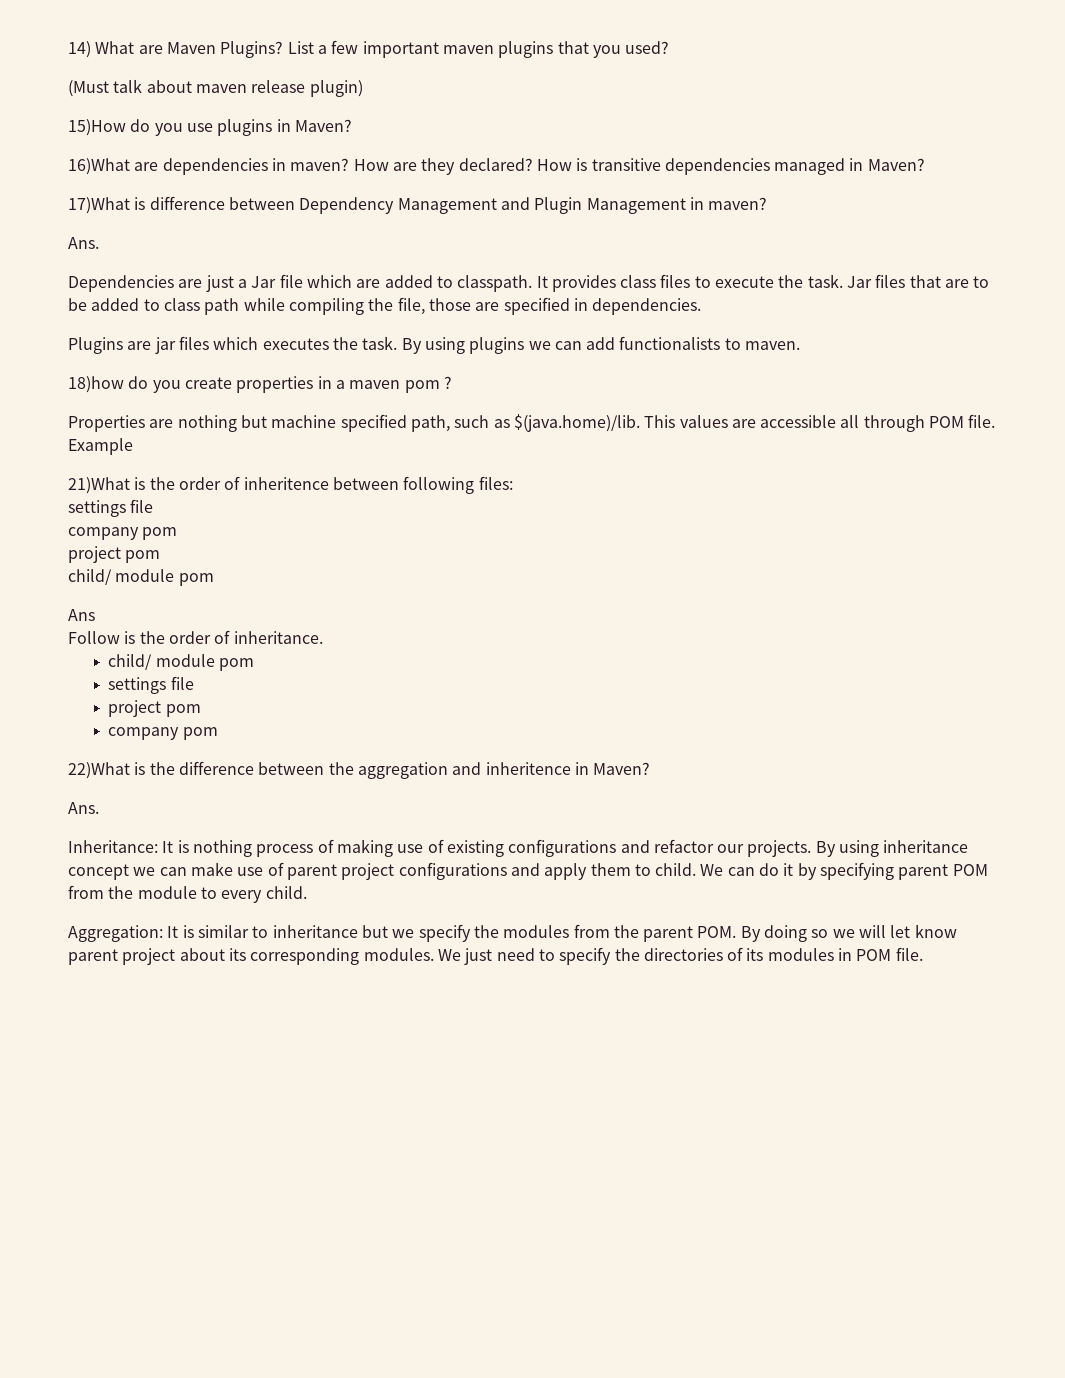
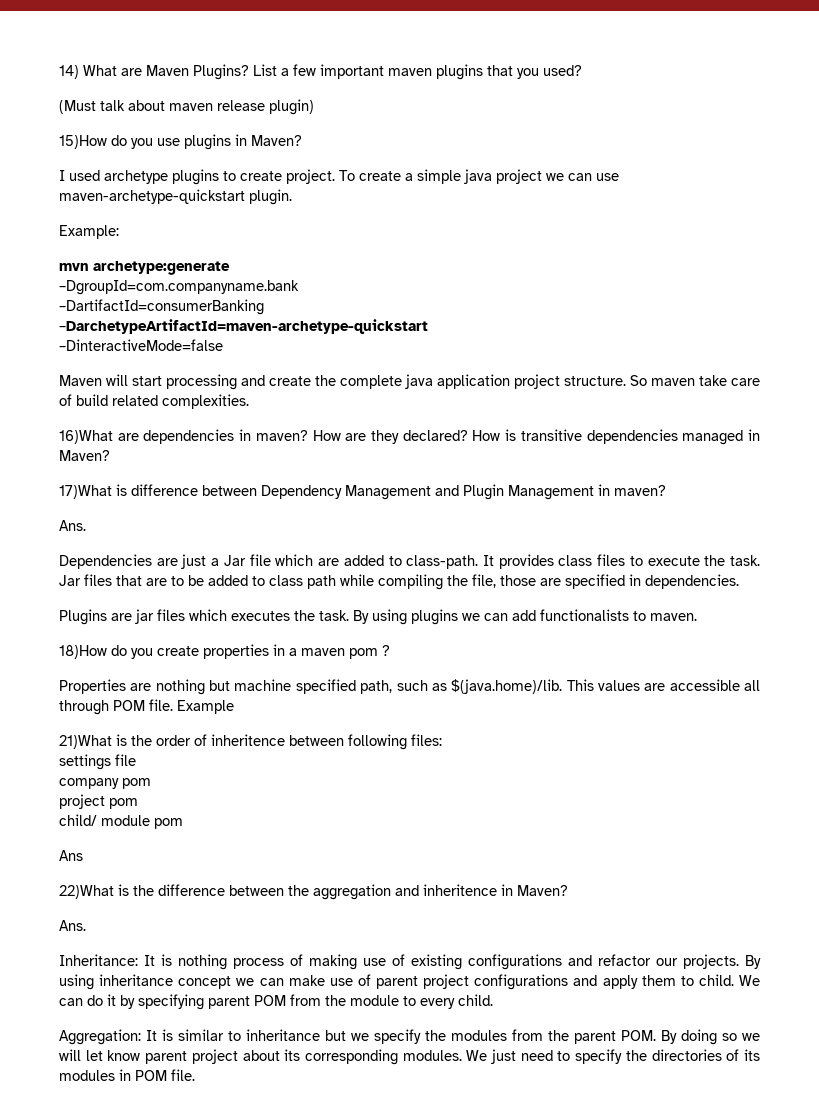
(352, 125) none -> [59,169,619,185] [59,189,292,205] [59,225,119,239] [59,261,230,275] [59,280,299,295] [59,299,264,315] [59,319,428,334] [59,339,223,351] [59,374,760,390] [59,394,249,409] // I used archetype plugins to create project. To create a simple java project we can use maven-archetype-quickstart plugin. // Example: // mvn archetype:generate // –DgroupId=com.companyname.bank // –DartifactId=consumerBanking // –DarchetypeArtifactId=maven-archetype-quickstart // –DinteractiveMode=false // Maven will start processing and create the complete java application project structure. So maven take care of build related complexities.
[457,275,533,292] classpath. -> [406,555,479,569] class-path.
[68,376,124,393] 18)how -> [59,645,107,659] 18)How
[68,630,323,644] [108,654,255,671] [108,676,194,694] [108,700,201,717] [108,727,218,740] // Follow is the order of inheritance. // child/ module pom // settings file // project pom // company pom -> (83, 855) none

